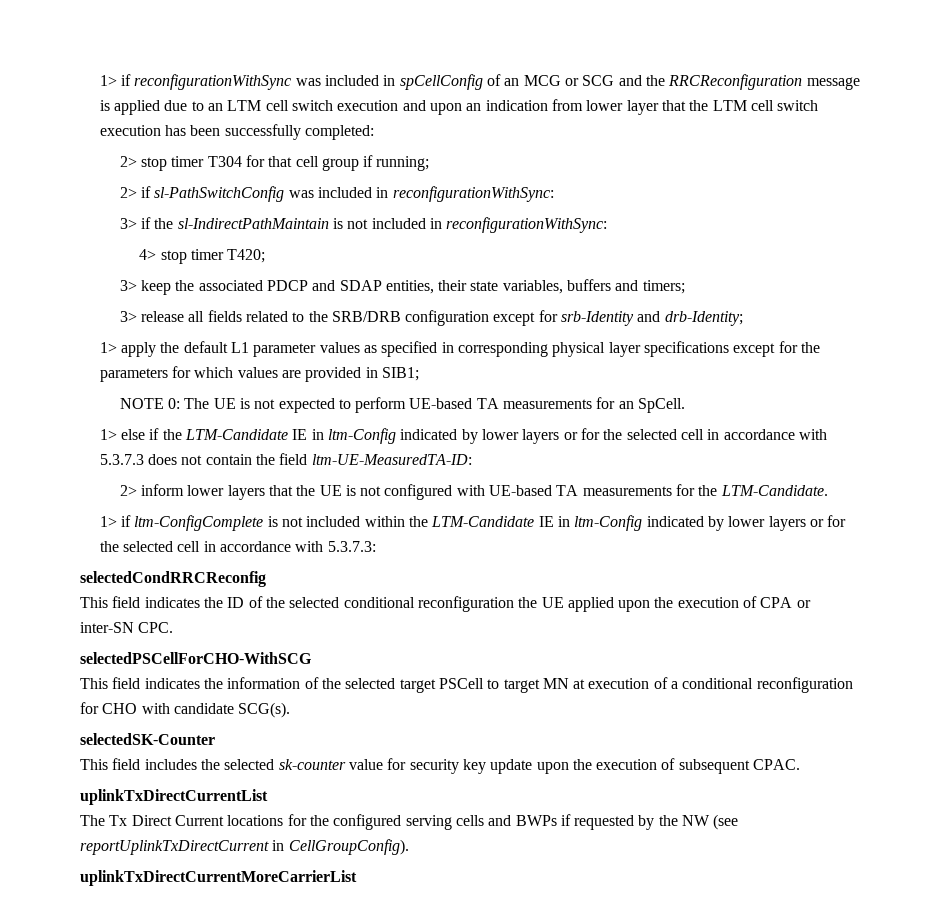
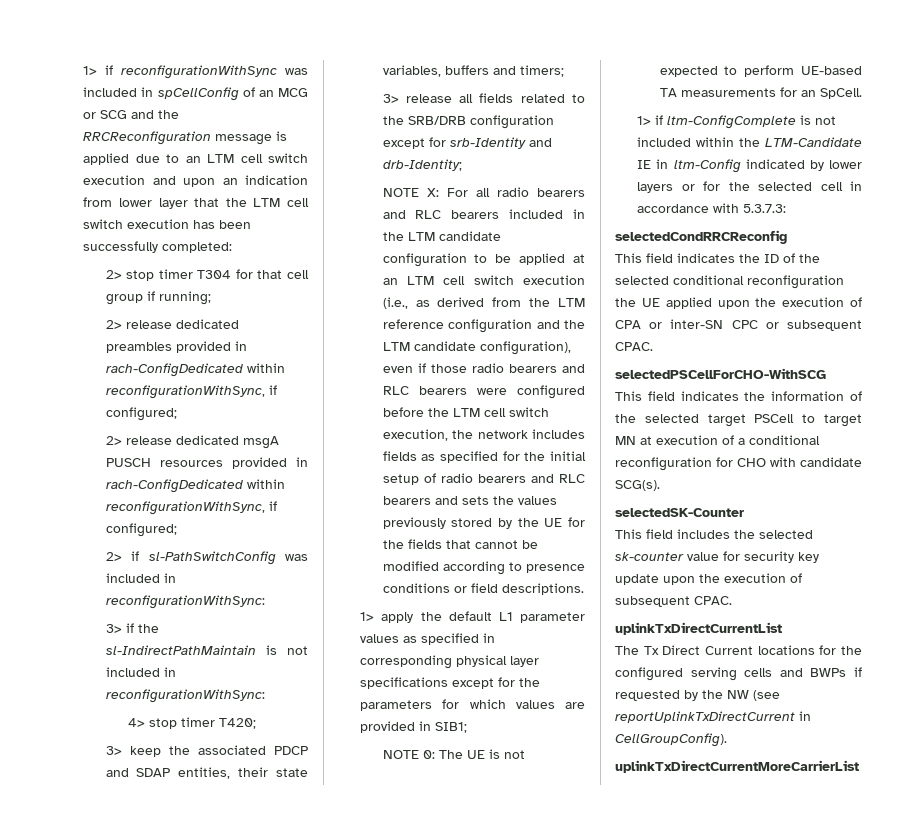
(430, 163) none -> [105,319,239,329] [105,341,247,353] [105,363,285,377] [105,385,277,399] [105,407,177,421] [105,435,279,449] [105,457,308,469] [105,479,285,493] [105,501,277,515] [105,523,177,537] // 2> release dedicated preambles provided in rach-ConfigDedicated within reconfigurationWithSync, if configured; // 2> release dedicated msgA PUSCH resources provided in rach-ConfigDedicated within reconfigurationWithSync, if configured;
(743, 318) none -> [382,187,585,197] [382,209,585,219] [382,231,501,241] [382,253,585,267] [382,275,585,285] [382,297,585,309] [382,319,585,333] [382,341,571,355] [382,363,585,373] [382,385,585,399] [382,407,549,417] [382,429,585,441] [382,451,586,463] [382,473,585,485] [382,496,557,505] [382,517,585,529] [382,539,538,549] [382,561,585,575] [382,583,584,595] // NOTE X: For all radio bearers and RLC bearers included in the LTM candidate configuration to be applied at an LTM cell switch execution (i.e., as derived from the LTM reference configuration and the LTM candidate configuration), even if those radio bearers and RLC bearers were configured before the LTM cell switch execution, the network includes fields as specified for the initial setup of radio bearers and RLC bearers and sets the values previously stored by the UE for the fields that cannot be modified according to presence conditions or field descriptions.
[99,428,827,444] [99,453,472,465] [119,484,828,500] // 1> else if the LTM-Candidate IE in ltm-Config indicated by lower layers or for the selected cell in accordance with 5.3.7.3 does not contain the field ltm-UE-MeasuredTA-ID: // 2> inform lower layers that the UE is not configured with UE-based TA measurements for the LTM-Candidate. -> (862, 93) none
[138,622,174,633] CPC. -> [731,320,862,331] [615,342,653,351] CPC or subsequent CPAC.

